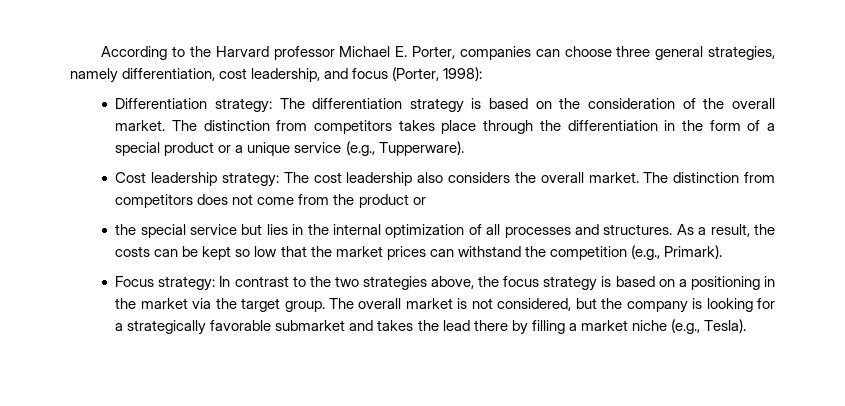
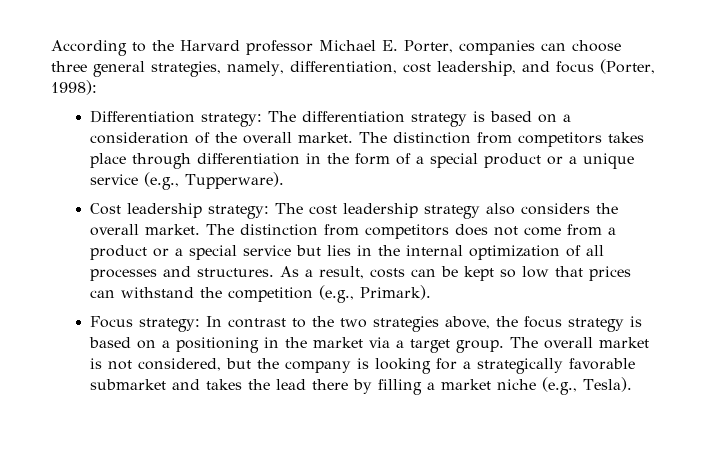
[70,68,118,83] namely -> [227,61,284,76] namely,
[559,98,581,109] the -> [563,114,572,122] a
[539,120,561,131] the -> (192, 161) none
(413, 179) none -> [424,205,481,219] strategy
[333,194,426,208] [115,224,137,235] the product or // the -> [608,227,617,235] [90,245,184,260] a product or a
[754,224,776,235] the -> (365, 272) none
[310,246,383,257] the market -> (584, 271) none
[215,298,237,309] the -> [396,340,405,348] a

